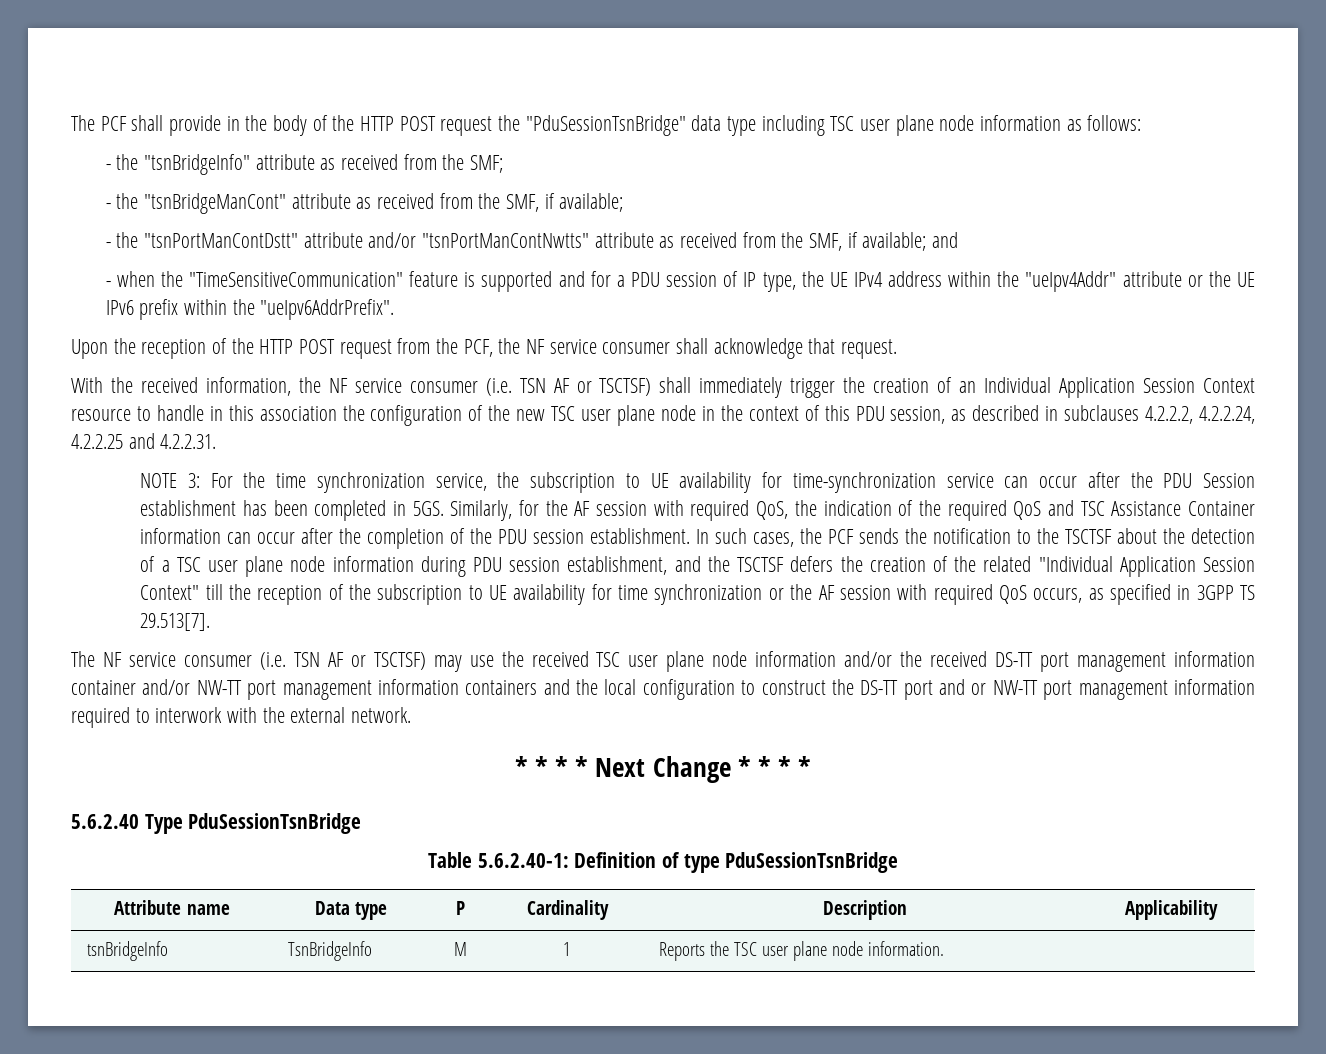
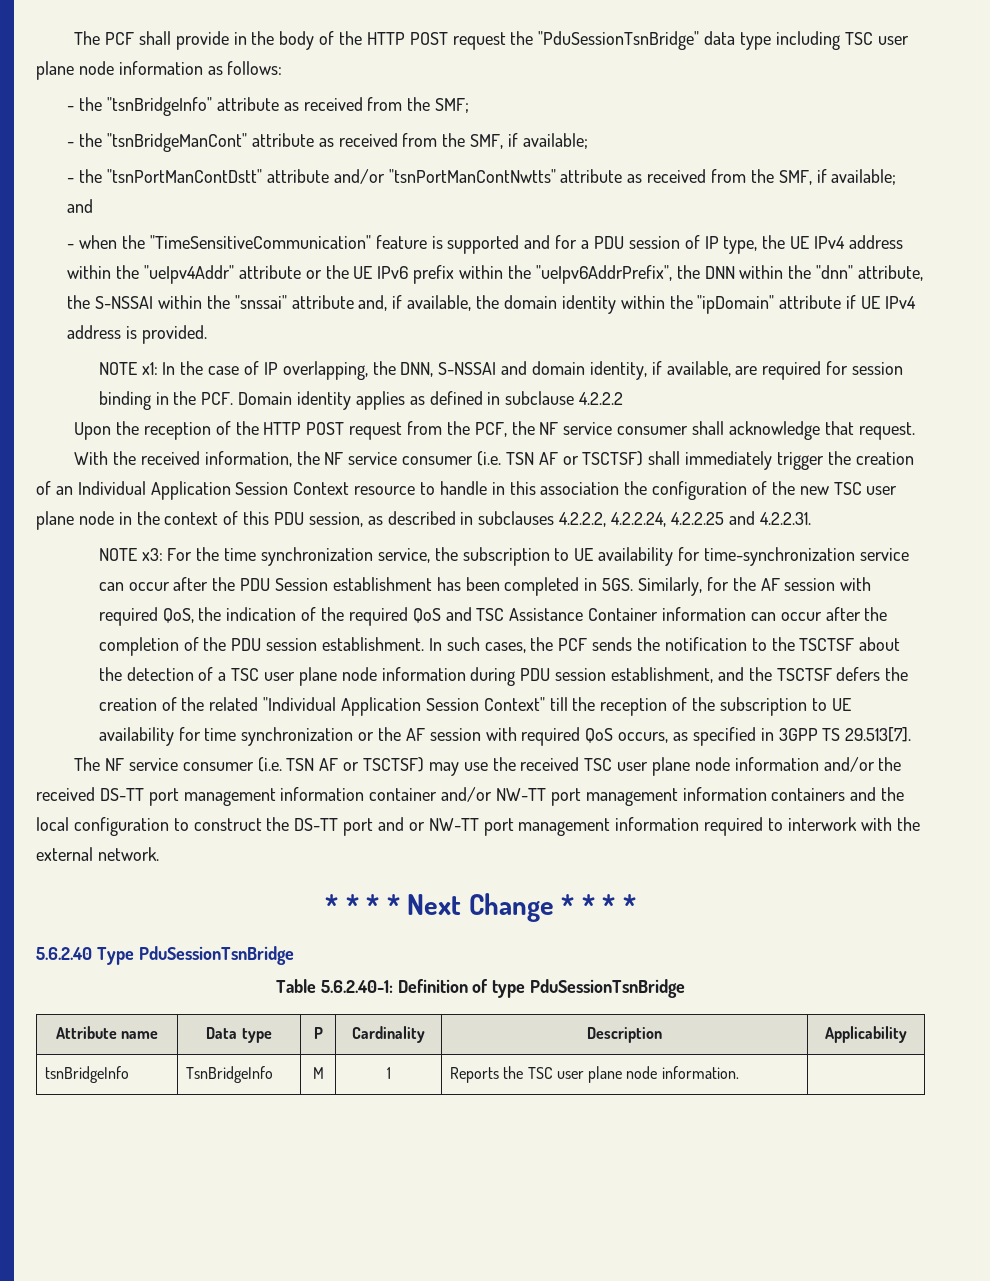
[260,299,395,320] "ueIpv6AddrPrefix". -> [535,265,923,284] [67,295,916,314] [67,325,208,344] [98,361,903,380] [98,391,624,410] "ueIpv6AddrPrefix", the DNN within the "dnn" attribute, the S-NSSAI within the "snssai" attribute and, if available, the domain identity within the "ipDomain" attribute if UE IPv4 address is provided. // NOTE x1: In the case of IP overlapping, the DNN, S-NSSAI and domain identity, if available, are required for session binding in the PCF. Domain identity applies as defined in subclause 4.2.2.2
[188,473,201,488] 3: -> [141,548,163,561] x3:

